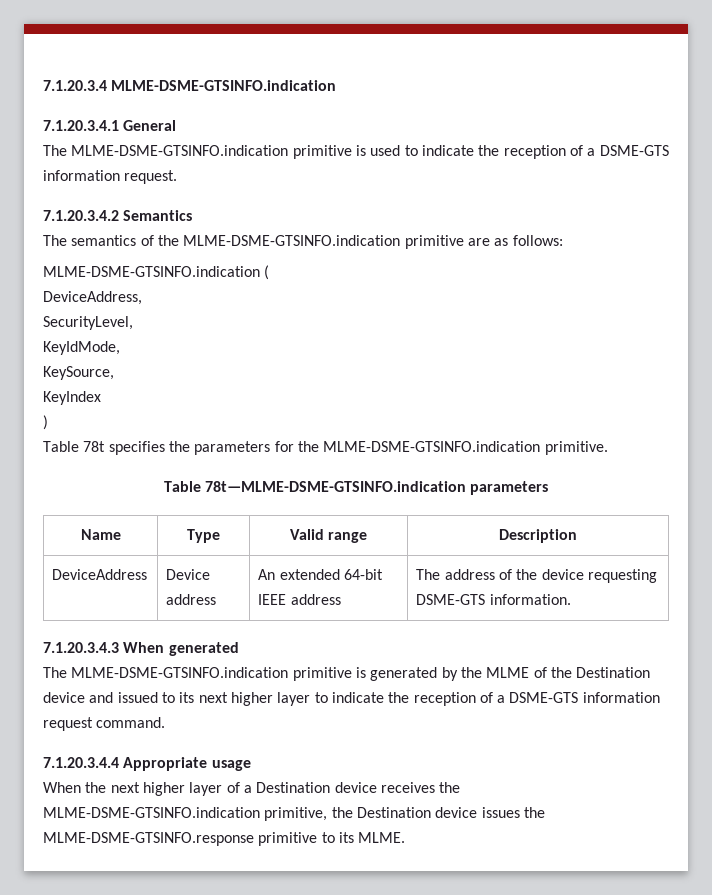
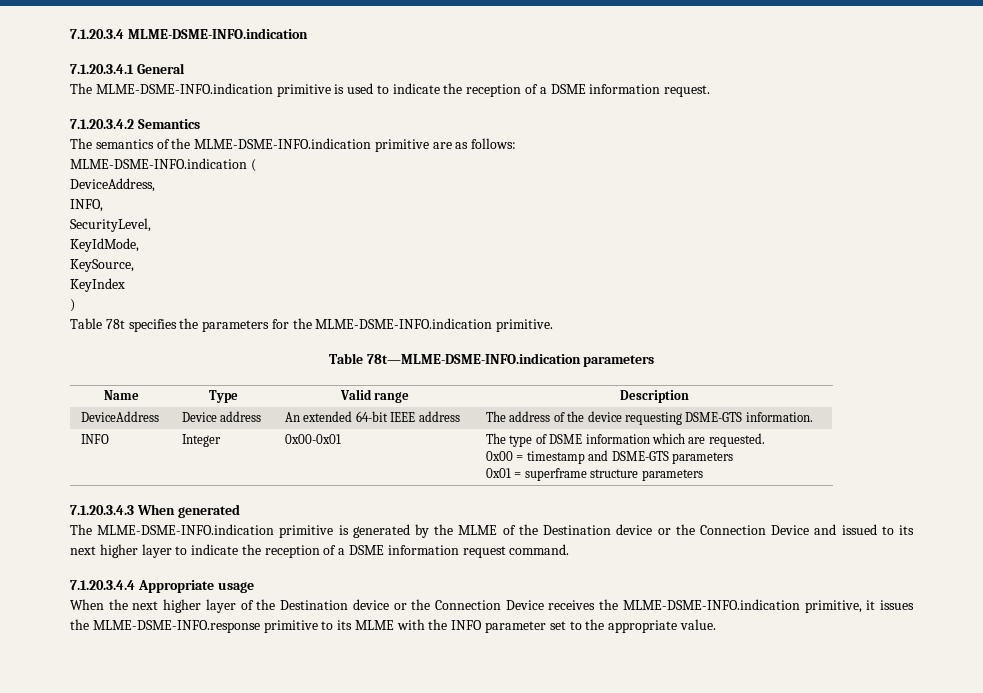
[111,80,337,91] MLME-DSME-GTSINFO.indication -> [127,28,308,39] MLME-DSME-INFO.indication
[71,145,289,156] MLME-DSME-GTSINFO.indication -> [95,83,273,94] MLME-DSME-INFO.indication
[599,145,669,156] DSME-GTS -> [550,84,586,94] DSME
[183,235,401,246] MLME-DSME-GTSINFO.indication -> [194,138,372,149] MLME-DSME-INFO.indication
[43,266,260,277] MLME-DSME-GTSINFO.indication -> [70,158,247,169] MLME-DSME-INFO.indication
(142, 298) none -> [70,199,103,212] // INFO,
[323,441,541,452] MLME-DSME-GTSINFO.indication -> [315,318,493,329] MLME-DSME-INFO.indication
[205,481,466,492] 78t—MLME-DSME-GTSINFO.indication -> [366,353,581,364] 78t—MLME-DSME-INFO.indication
(571, 599) none -> [81,434,110,444] [182,434,222,447] [285,434,342,444] [486,433,765,447] [486,450,733,464] [486,468,703,481] // INFO | Integer | 0x00-0x01 | The type of DSME information which are requested. // 0x00 = timestamp and DSME-GTS parameters // 0x01 = superframe structure parameters
[71,667,289,678] MLME-DSME-GTSINFO.indication -> [97,524,275,535] MLME-DSME-INFO.indication
(85, 697) none -> [657,524,810,535] or the Connection Device
[509,692,579,703] DSME-GTS -> [349,545,385,555] DSME
[243,782,461,793] [43,807,478,821] a Destination device receives the MLME-DSME-GTSINFO.indication primitive, the Destination device -> [256,599,876,613] the Destination device or the Connection Device receives the MLME-DSME-INFO.indication primitive, it
[43,832,254,846] MLME-DSME-GTSINFO.response -> [92,620,260,633] MLME-DSME-INFO.response
[358,832,406,843] MLME. -> [354,619,716,633] MLME with the INFO parameter set to the appropriate value.

